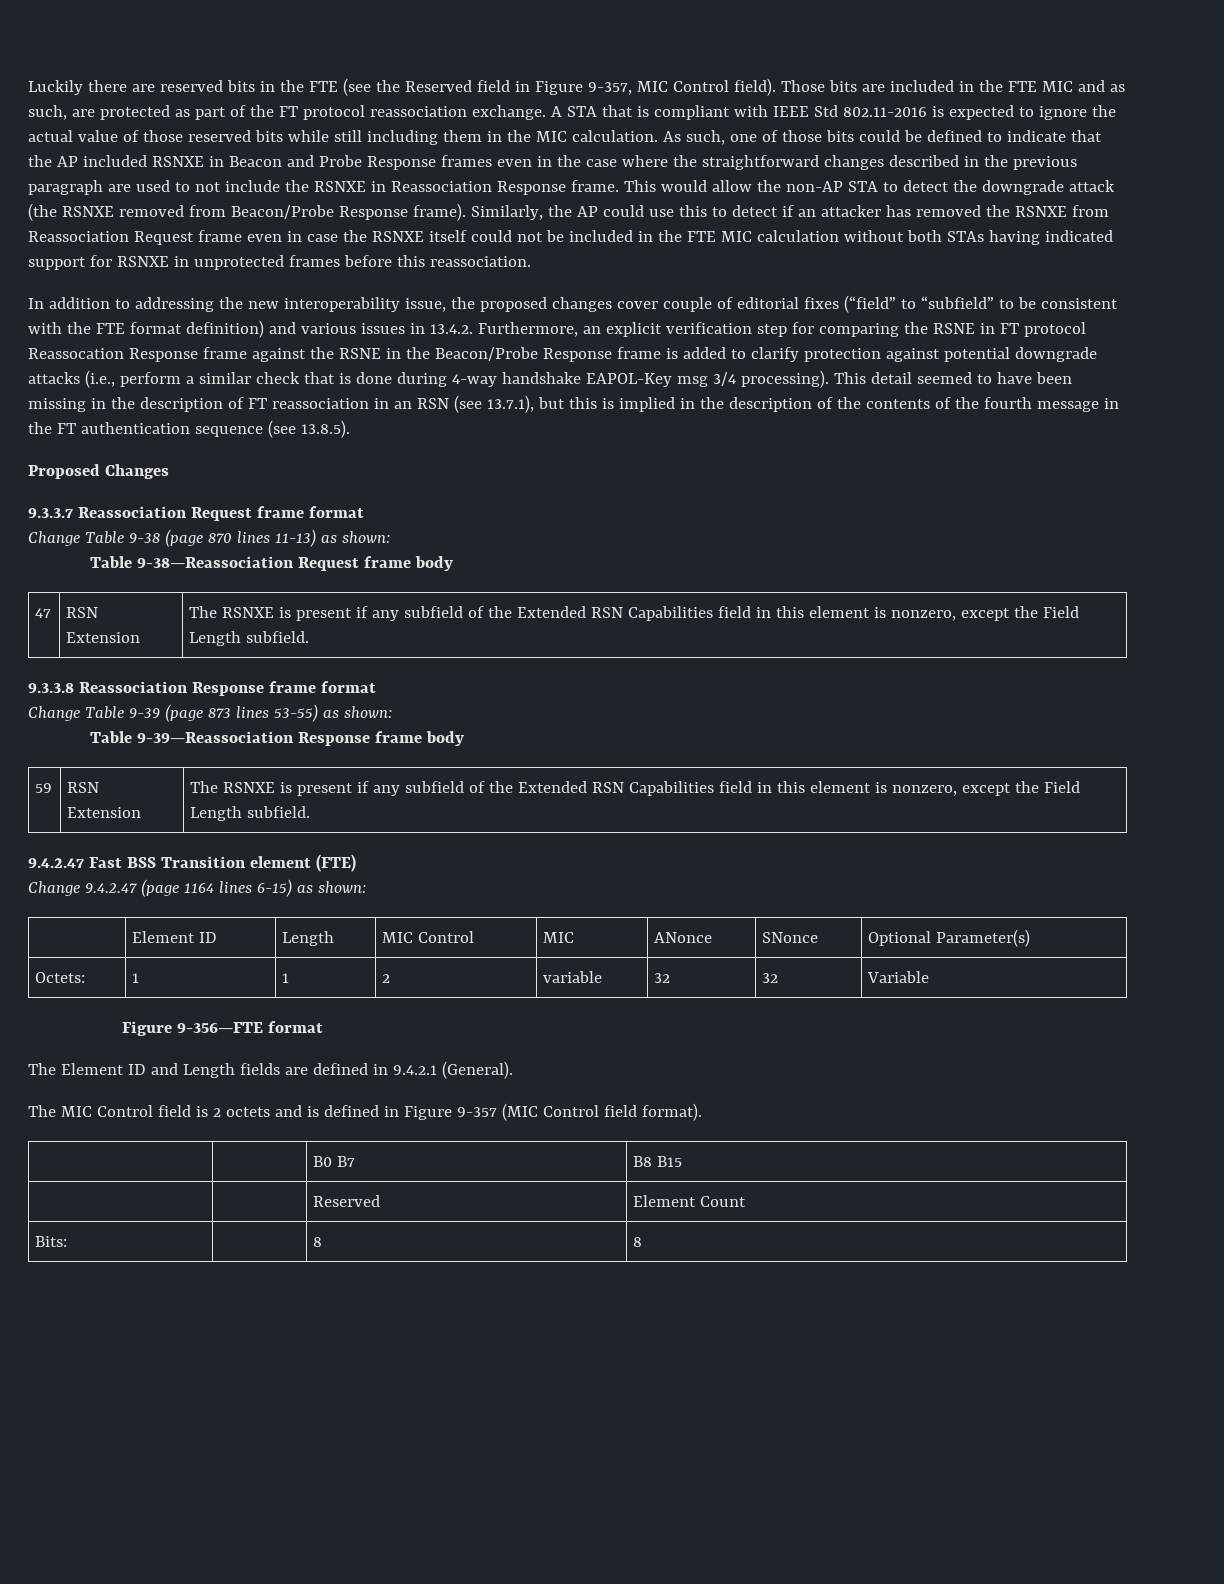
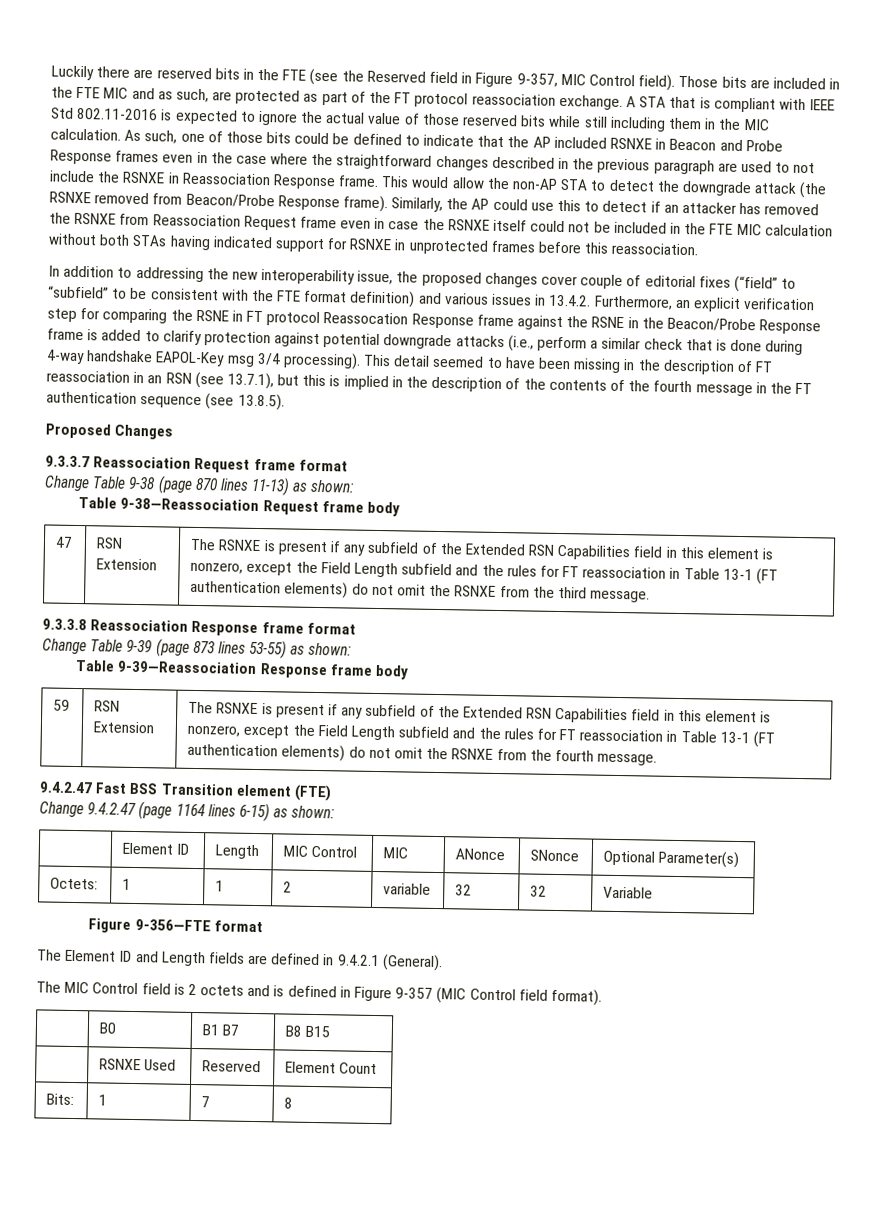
[246,631,310,643] subfield. -> [401,563,778,585] [190,580,651,603] subfield and the rules for FT reassociation in Table 13-1 (FT authentication elements) do not omit the RSNXE from the third message.
[247,806,311,818] subfield. -> [398,726,775,748] [187,743,658,766] subfield and the rules for FT reassociation in Table 13-1 (FT authentication elements) do not omit the RSNXE from the fourth message.
[313,1156,333,1167] | B0 -> [99,1022,118,1034] [202,1024,220,1036] B0 | B1
(683, 1161) none -> [99,1058,177,1071] RSNXE Used
[313,1237,323,1247] [633,1237,643,1247] | 8 | 8 -> [98,1094,108,1106] [201,1096,211,1108] [284,1097,294,1109] 1 | 7 | 8

